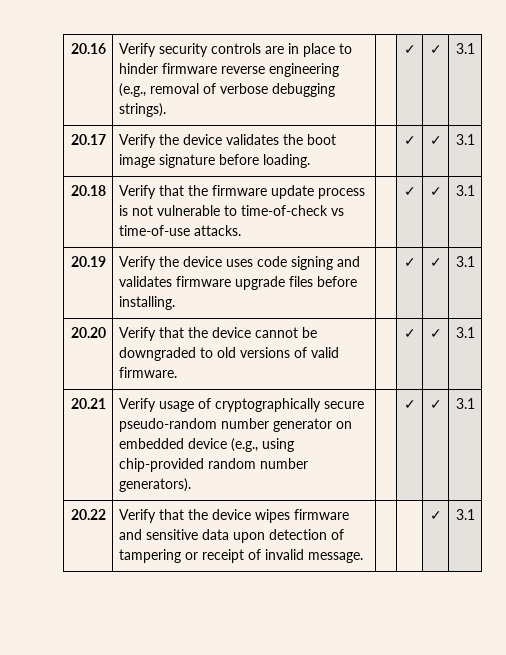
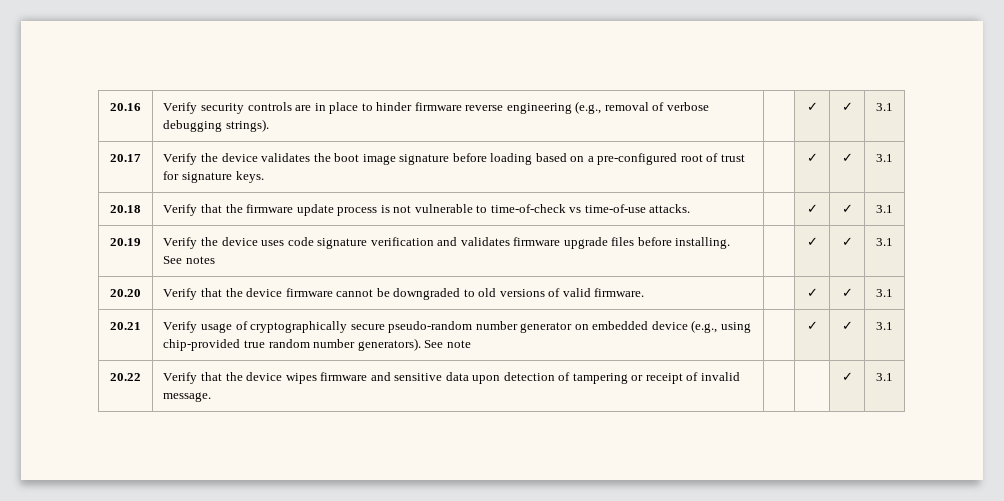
[262,154,310,168] loading. -> [490,153,745,165] [163,171,264,183] loading based on a pre-configured root of trust for signature keys.
[290,256,333,270] signing -> [317,237,434,249] signature verification
(175, 303) none -> [163,256,215,264] See notes
(251, 332) none -> [285,288,333,297] firmware
(204, 465) none -> [243,340,265,348] true
(191, 485) none -> [424,340,471,348] See note

